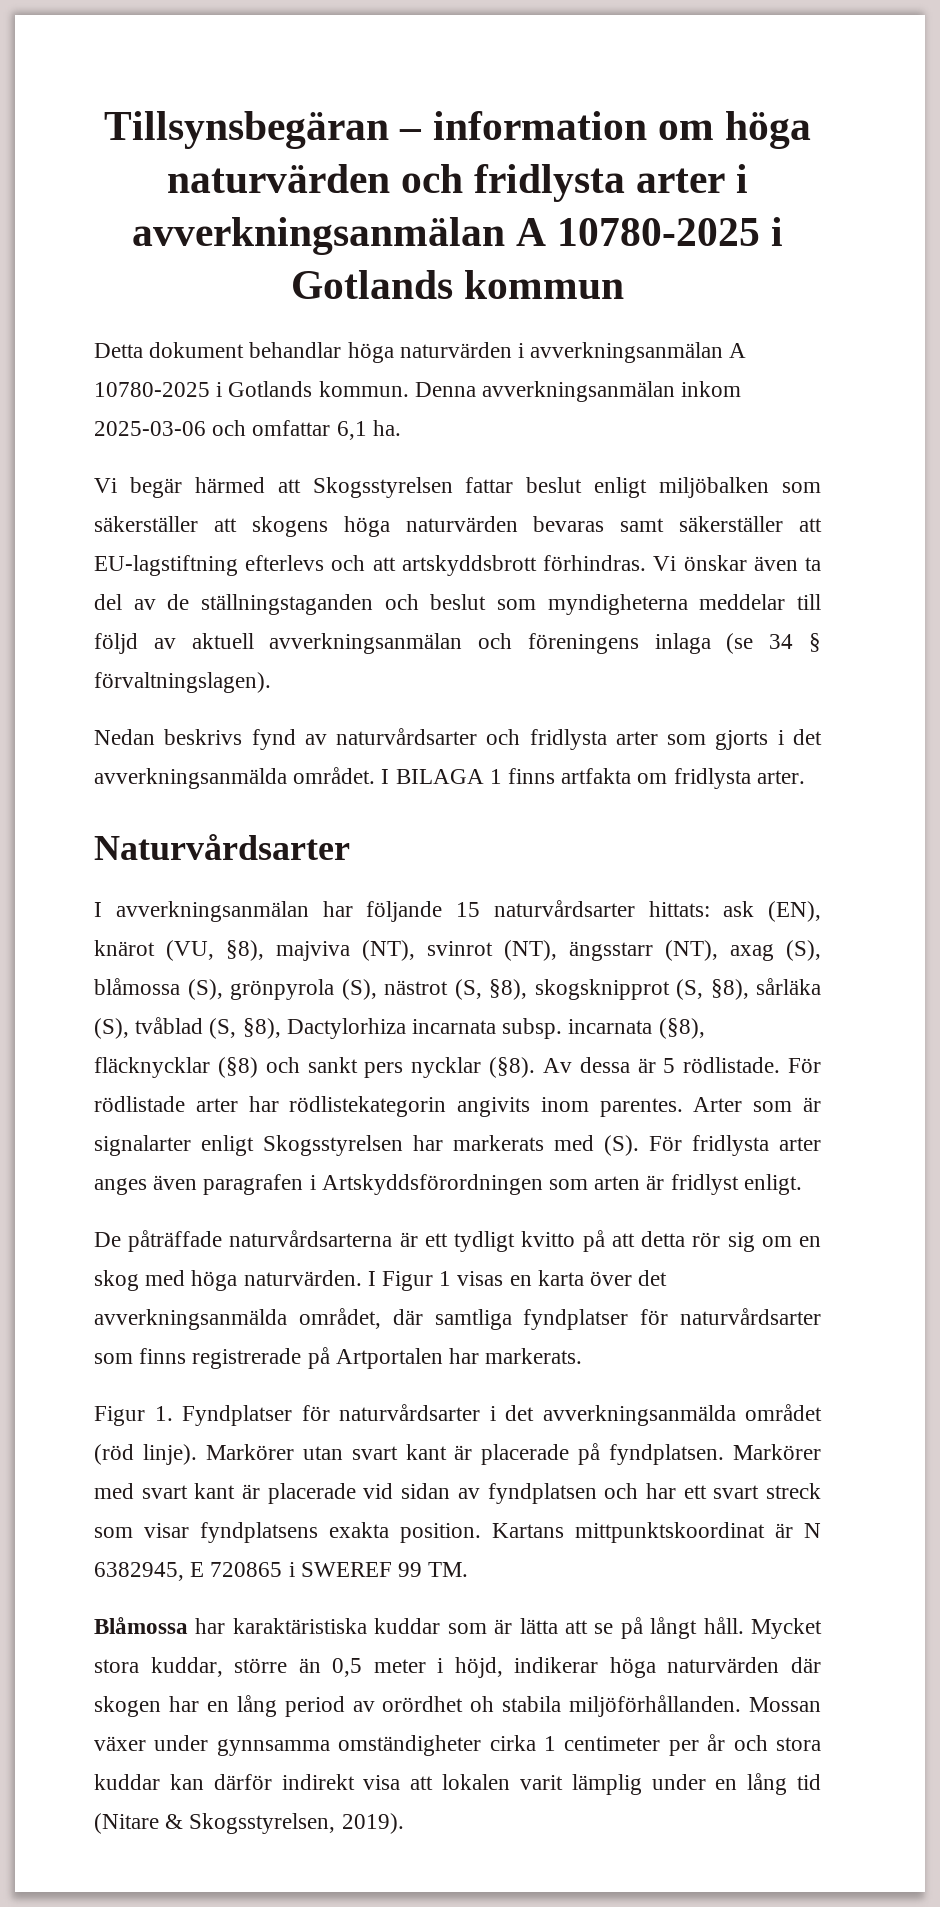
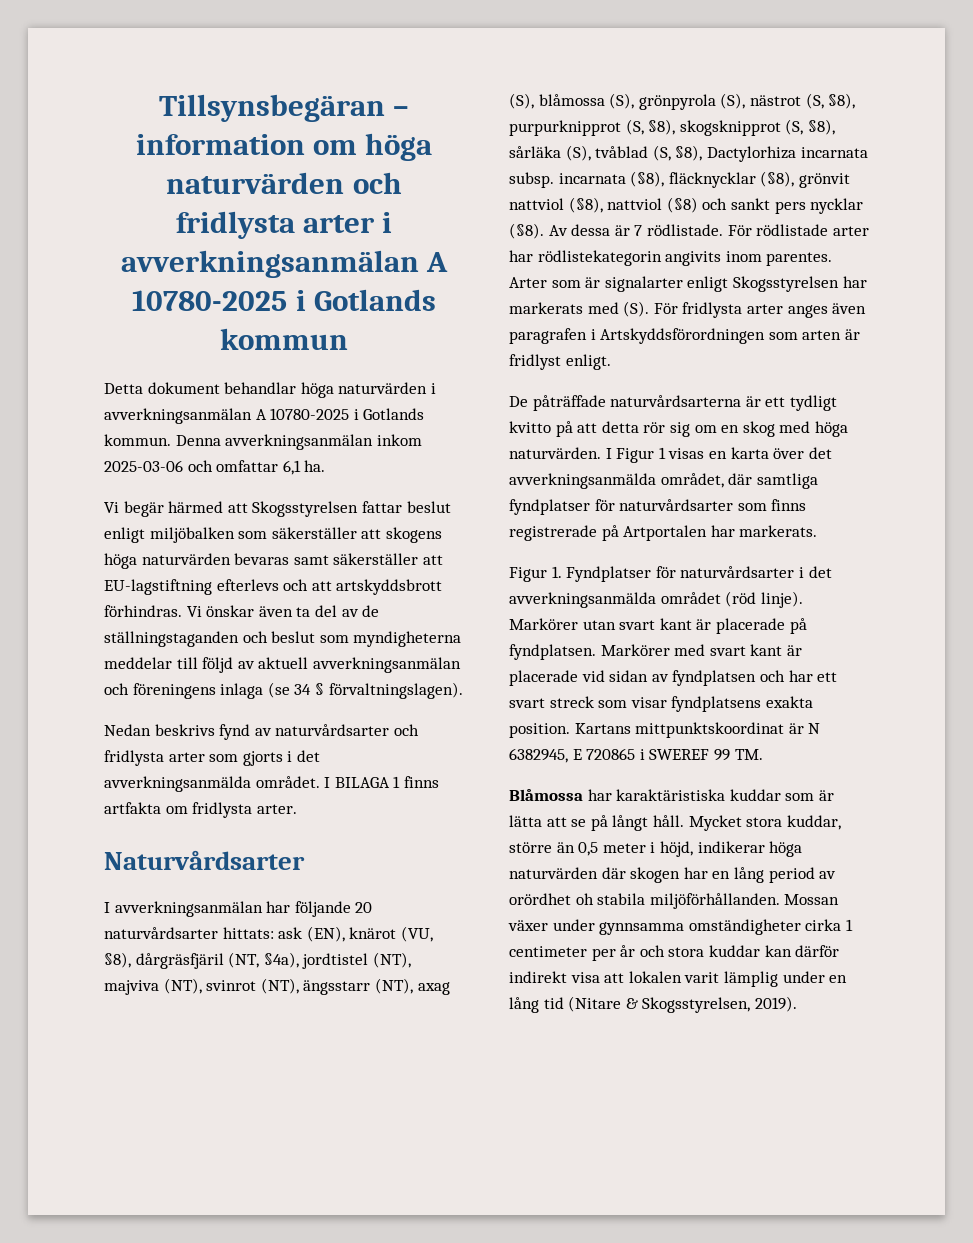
[456,902,480,917] 15 -> [355,902,373,913] 20
(264, 950) none -> [135,952,411,969] dårgräsfjäril (NT, §4a), jordtistel (NT),
(527, 989) none -> [509,119,676,136] purpurknipprot (S, §8),
(210, 1067) none -> [760,171,850,188] [509,197,663,213] (§8), grönvit nattviol (§8), nattviol
[663,1058,676,1073] 5 -> [634,225,643,236] 7

